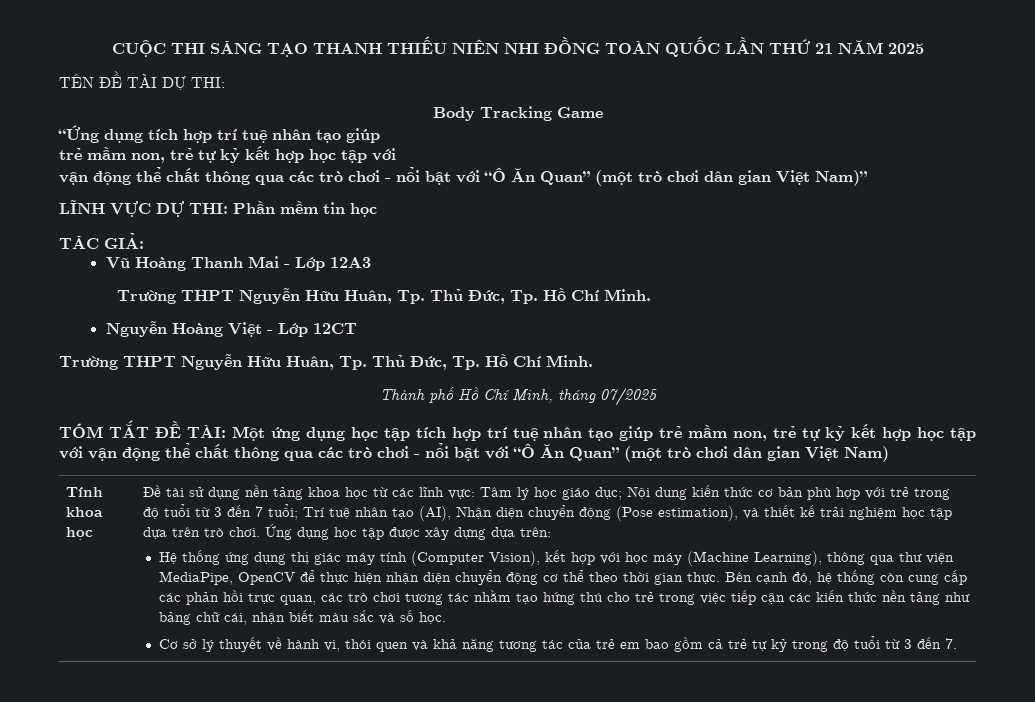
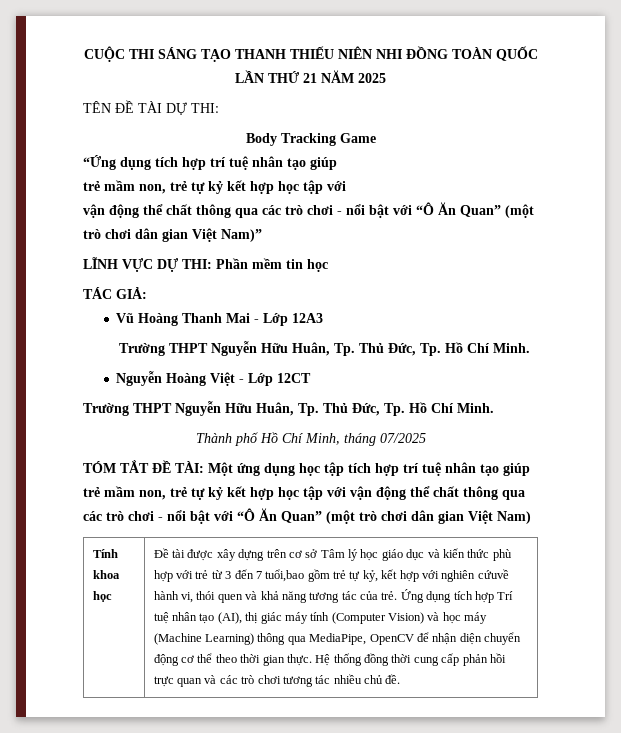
[188,485,803,500] sử dụng nền tảng khoa học từ các lĩnh vực: Tâm lý học giáo dục; Nội dung kiến thức cơ bản -> [187,548,490,561] được xây dựng trên cơ sở Tâm lý học giáo dục và kiến thức
[913,488,950,500] [142,504,190,519] trong độ tuổi -> (209, 574) none
[267,504,298,520] tuổi; -> [265,569,509,582] [153,589,494,603] tuổi,bao gồm trẻ tự kỷ, kết hợp với nghiên cứuvề hành vi, thói quen và khả năng tương tác của trẻ. Ứng dụng tích hợp
[455,505,952,521] [142,523,551,540] [158,550,286,565] Nhận diện chuyển động (Pose estimation), và thiết kế trải nghiệm học tập dựa trên trò chơi. Ứng dụng học tập được xây dựng dựa trên: // Hệ thống ứng dụng -> (242, 618) none
[488,550,620,566] Vision), kết hợp với -> [388,612,440,624] Vision) và
[753,551,954,566] Learning), thông qua thư viện -> [205,633,306,645] Learning) thông qua
[319,572,382,584] thực hiện -> (429, 637) none
[724,570,904,585] Bên cạnh đó, hệ thống còn -> [315,653,412,666] Hệ thống đồng thời
[158,593,181,602] các -> (460, 659) none
[279,595,316,605] quan, -> [177,675,217,687] quan và
[473,590,970,605] [158,610,446,625] [158,636,957,652] nhằm tạo hứng thú cho trẻ trong việc tiếp cận các kiến thức nền tảng như bảng chữ cái, nhận biết màu sắc và số học. // Cơ sở lý thuyết về hành vi, thói quen và khả năng tương tác của trẻ em bao gồm cả trẻ tự kỷ trong độ tuổi từ 3 đến 7. -> [333,674,401,684] nhiều chủ đề.

